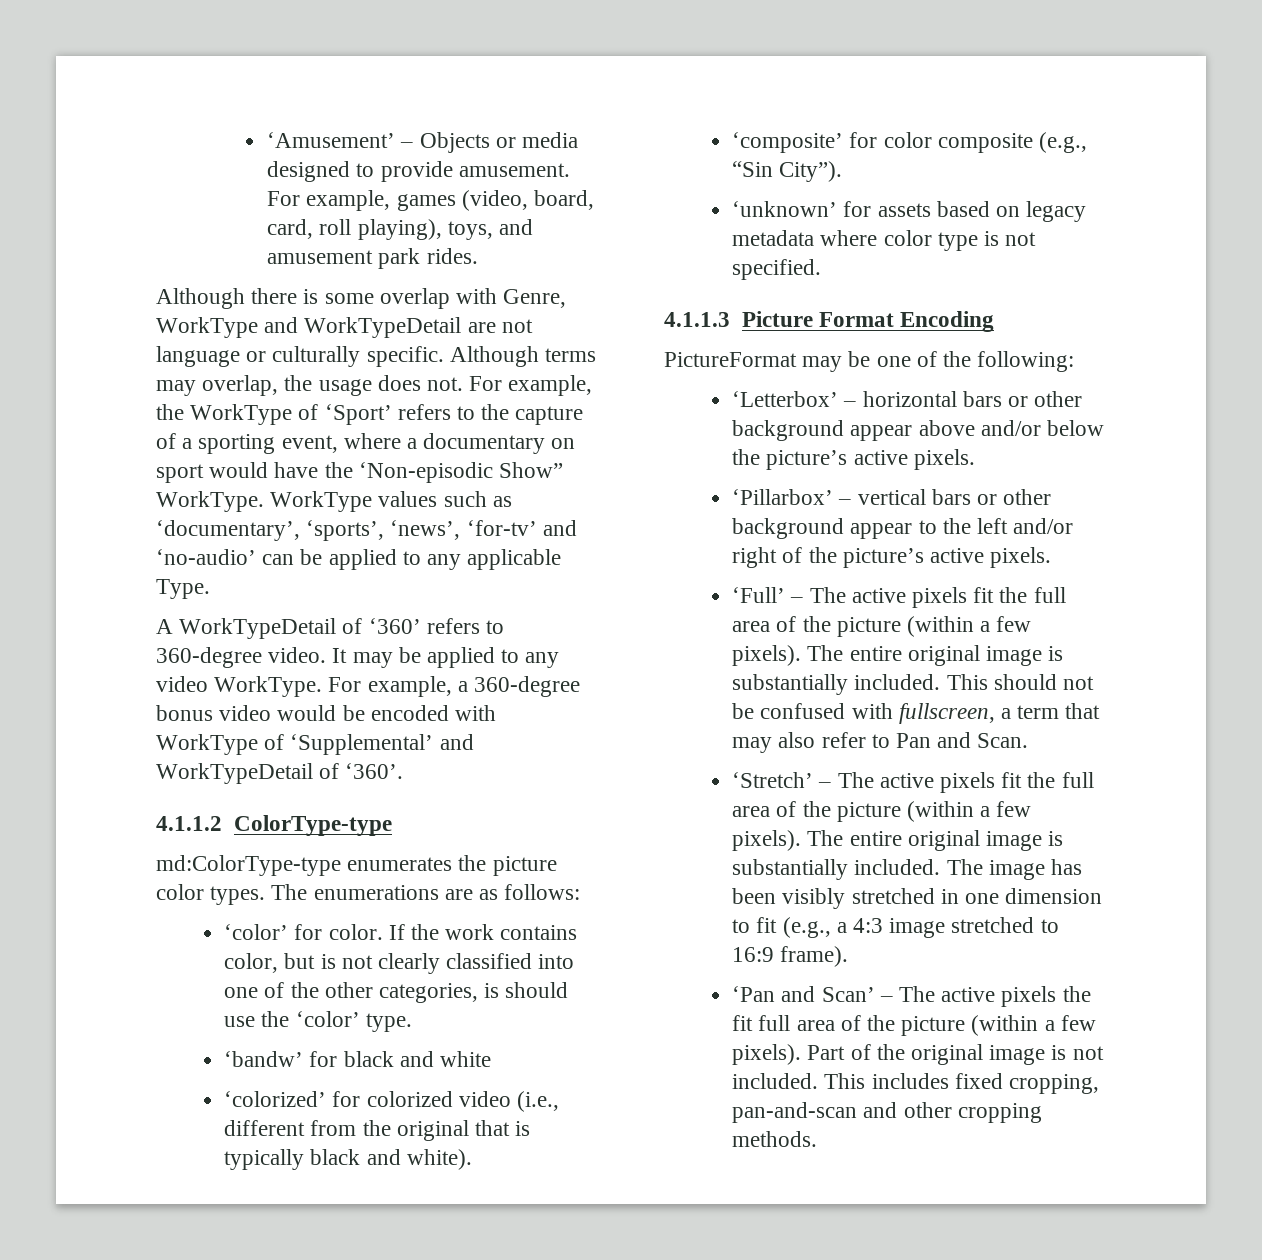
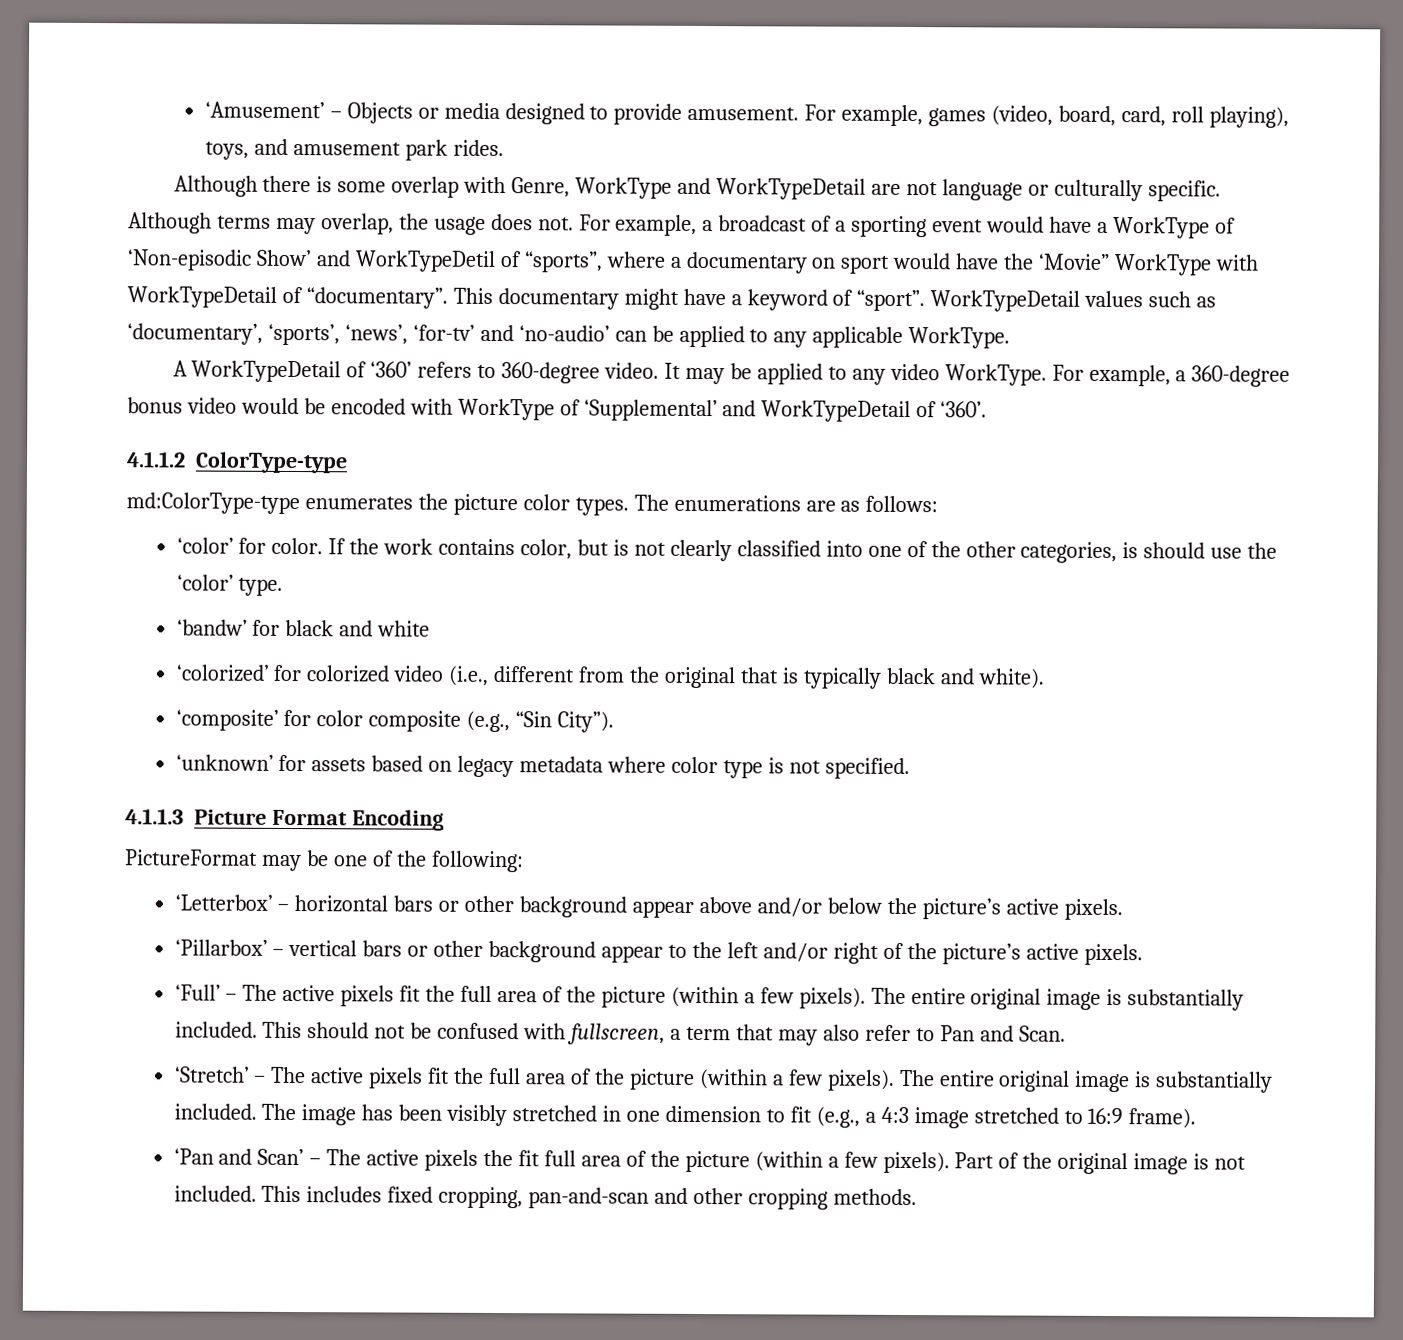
[156,404,584,425] [156,433,338,454] the WorkType of ‘Sport’ refers to the capture of a sporting event, -> [702,215,1236,239] [127,249,603,273] a broadcast of a sporting event would have a WorkType of ‘Non-episodic Show’ and WorkTypeDetil of “sports”,
[358,462,564,483] [156,491,373,512] ‘Non-episodic Show” WorkType. WorkType -> [1038,253,1260,276] [127,286,1081,312] ‘Movie” WorkType with WorkTypeDetail of “documentary”. This documentary might have a keyword of “sport”. WorkTypeDetail
[156,579,210,599] Type. -> [908,327,1011,349] WorkType.

